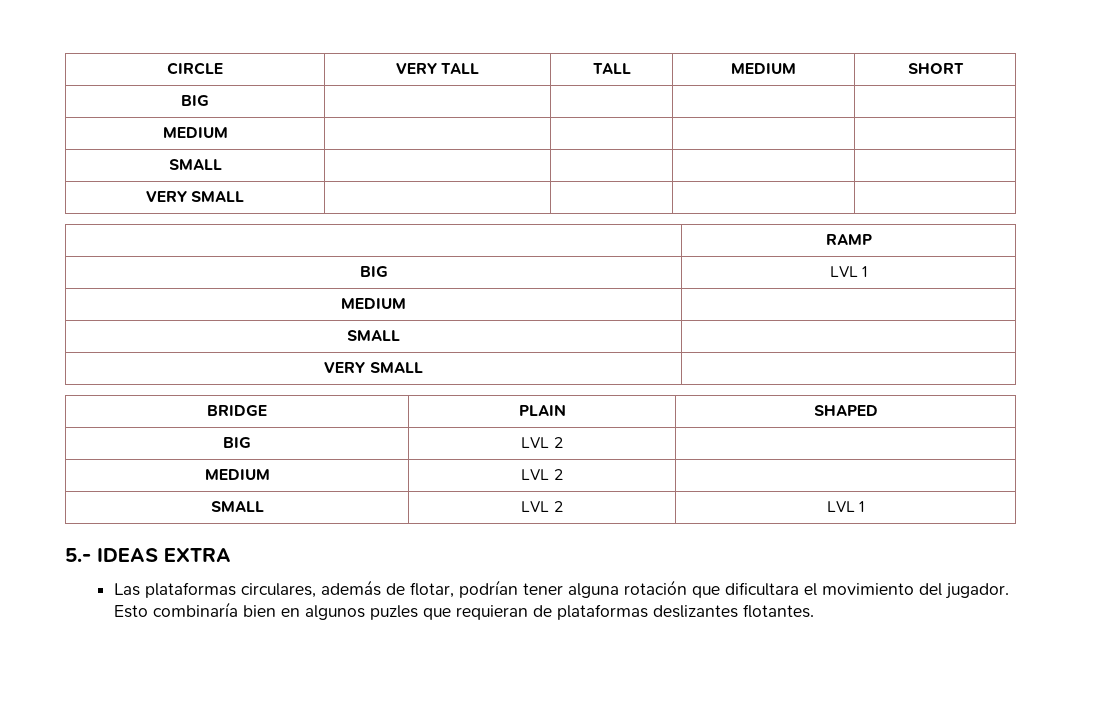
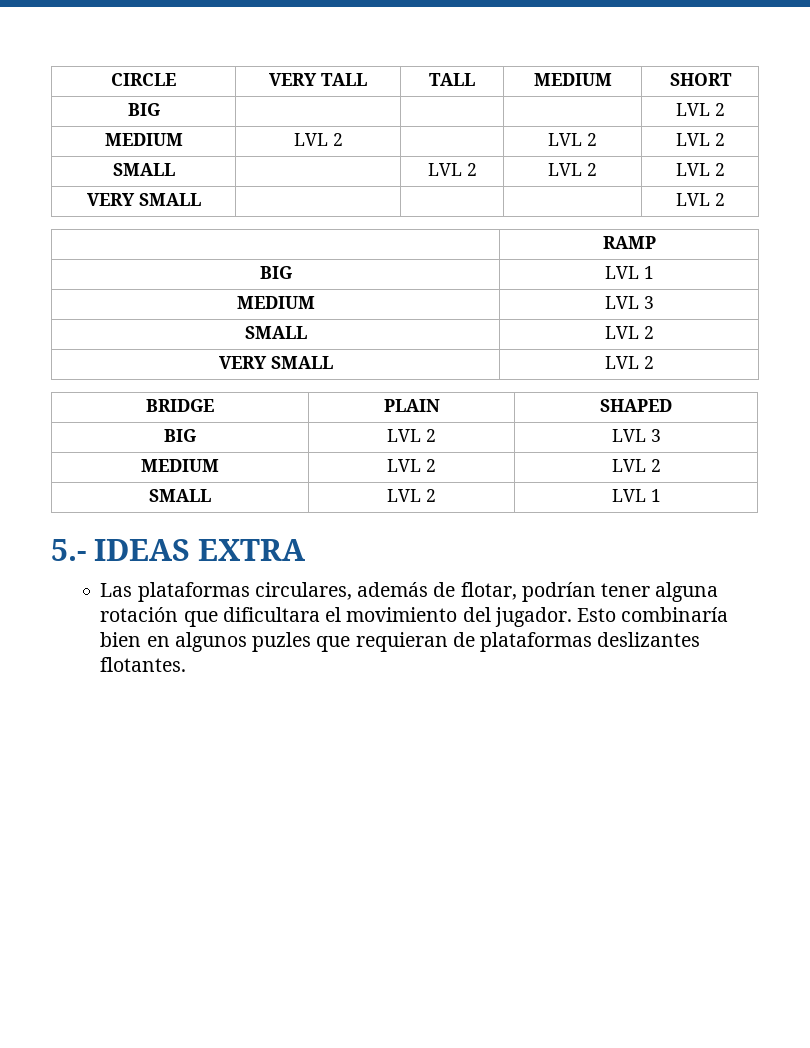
[162,127,228,138] [168,159,222,170] // MEDIUM | | | | // SMALL | | | | -> [675,103,725,116] [104,133,183,146] [293,133,343,146] [548,133,597,146] [675,133,725,146] [112,163,175,176] [427,163,477,176] [548,163,597,176] [675,163,725,176] LVL 2 // MEDIUM | LVL 2 | | LVL 2 | LVL 2 // SMALL | | LVL 2 | LVL 2 | LVL 2
(245, 196) none -> [675,193,725,206] LVL 2
[347,330,400,341] [324,362,423,373] // SMALL | // VERY SMALL | -> [604,296,654,309] [244,326,307,339] [604,326,654,339] [218,356,333,369] [604,356,654,369] LVL 3 // SMALL | LVL 2 // VERY SMALL | LVL 2
[204,469,270,480] [521,469,563,480] // MEDIUM | LVL 2 | -> [611,429,661,442] [141,459,219,472] [387,459,436,472] [611,459,661,472] LVL 3 // MEDIUM | LVL 2 | LVL 2

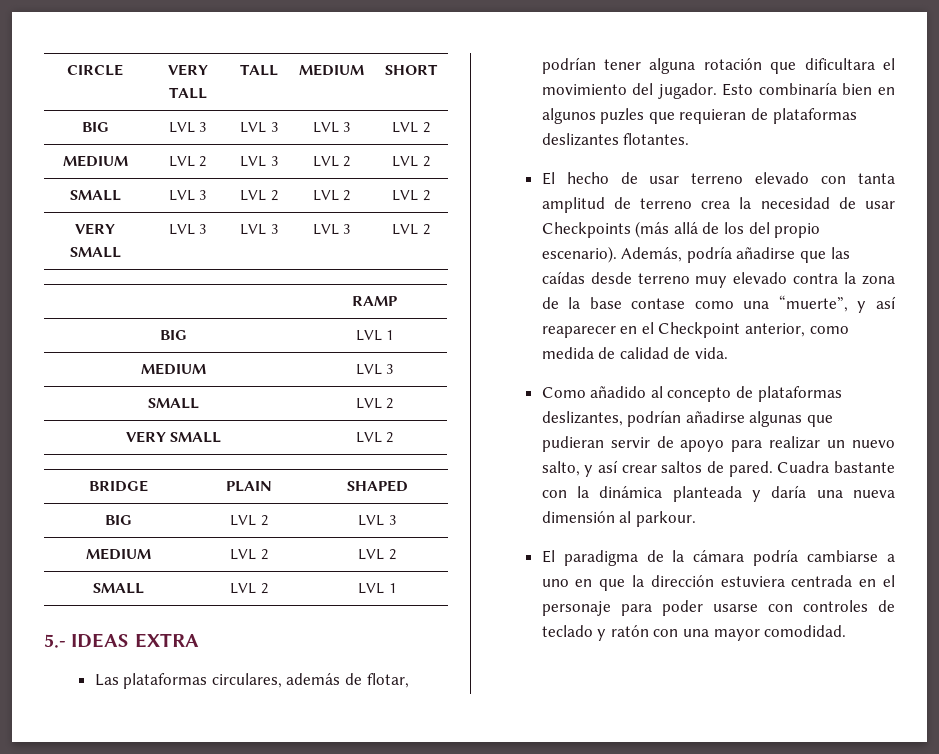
(160, 109) | | -> [168,122,207,133] [240,122,278,133] [312,122,351,133] LVL 3 | LVL 3 | LVL 3
[548,133,597,146] [675,133,725,146] [112,163,175,176] | LVL 2 | LVL 2 // SMALL | -> [240,156,278,167] [312,156,351,167] [392,156,430,167] [69,190,121,201] [168,190,207,201] LVL 3 | LVL 2 | LVL 2 // SMALL | LVL 3
(201, 199) | | -> [168,224,207,235] [240,224,278,235] [312,224,351,235] LVL 3 | LVL 3 | LVL 3
(187, 664) none -> [541,172,895,185] [541,197,895,213] [541,221,821,238] [541,246,850,263] [541,271,895,288] [541,295,896,313] [541,322,849,338] [541,347,729,359] [541,386,842,402] [541,410,834,427] [541,436,895,452] [541,460,895,477] [541,485,895,502] [541,511,696,527] [541,549,895,566] [541,575,895,591] [541,600,895,616] [541,625,847,641] // El hecho de usar terreno elevado con tanta amplitud de terreno crea la necesidad de usar Checkpoints (más allá de los del propio escenario). Además, podría añadirse que las caídas desde terreno muy elevado contra la zona de la base contase como una “muerte”, y así reaparecer en el Checkpoint anterior, como medida de calidad de vida. // Como añadido al concepto de plataformas deslizantes, podrían añadirse algunas que pudieran servir de apoyo para realizar un nuevo salto, y así crear saltos de pared. Cuadra bastante con la dinámica planteada y daría una nueva dimensión al parkour. // El paradigma de la cámara podría cambiarse a uno en que la dirección estuviera centrada en el personaje para poder usarse con controles de teclado y ratón con una mayor comodidad.

